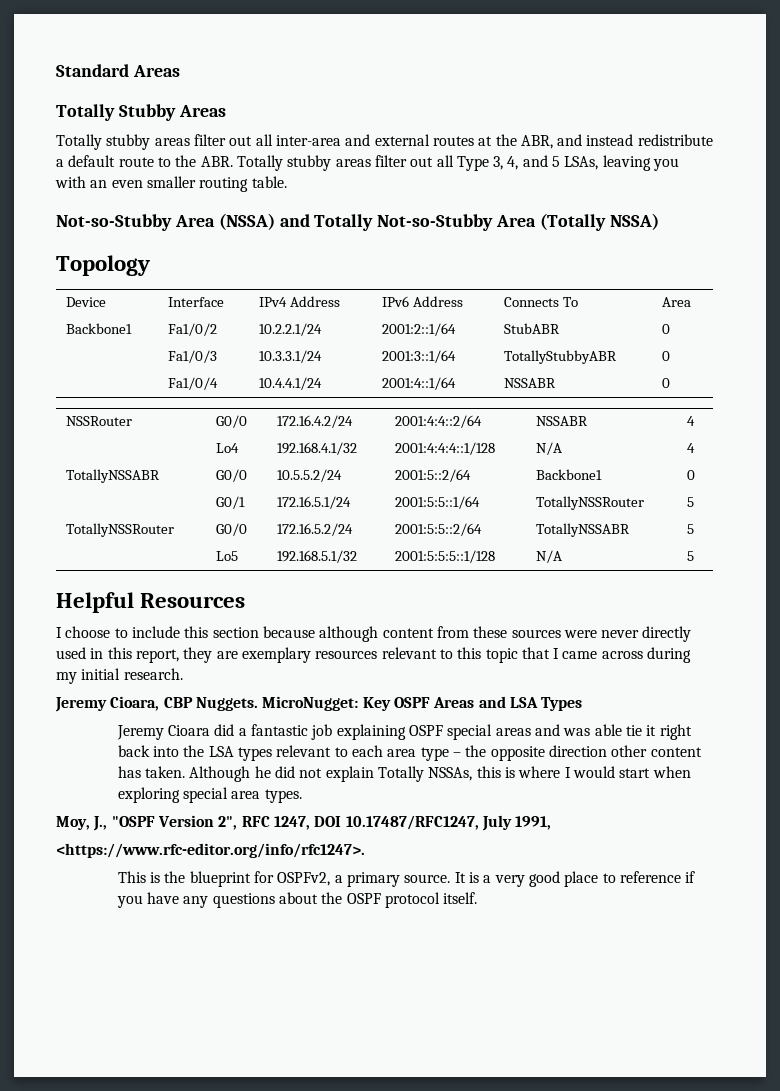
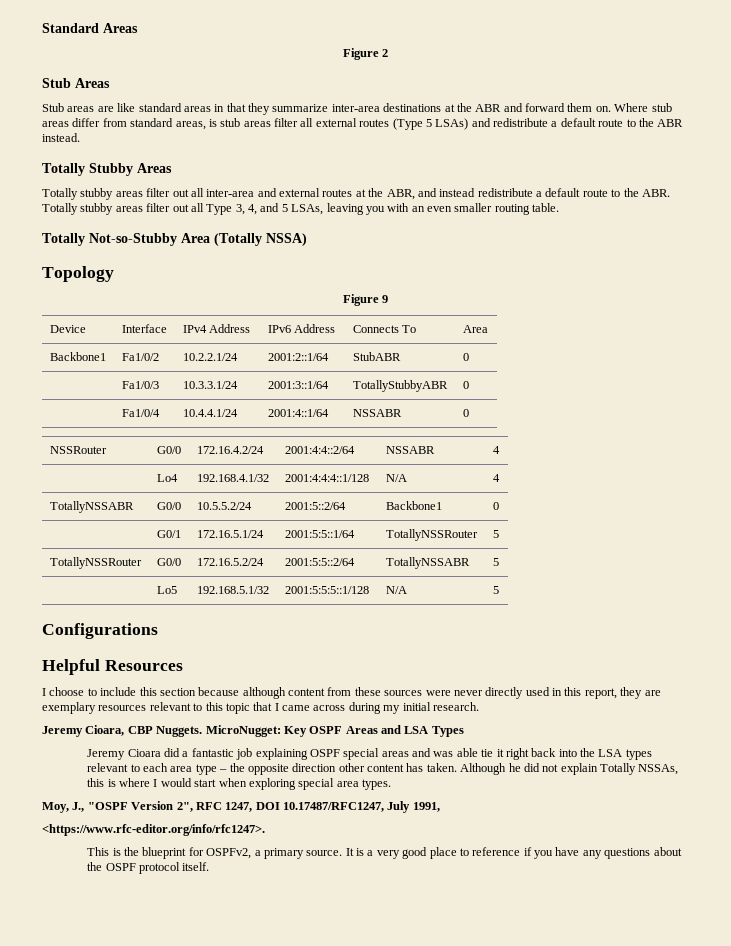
(180, 71) none -> [342,48,389,60] [42,78,110,88] [42,103,672,115] [42,118,684,130] [42,133,80,142] // Figure 2 // Stub Areas // Stub areas are like standard areas in that they summarize inter-area destinations at the ABR and forward them on. Where stub areas differ from standard areas, is stub areas filter all external routes (Type 5 LSAs) and redistribute a default route to the ABR instead.
[56,213,310,231] Not-so-Stubby Area (NSSA) and -> (560, 207) none
(150, 265) none -> [342,294,389,306] // Figure 9
(695, 556) none -> [42,623,158,639] // Configurations

